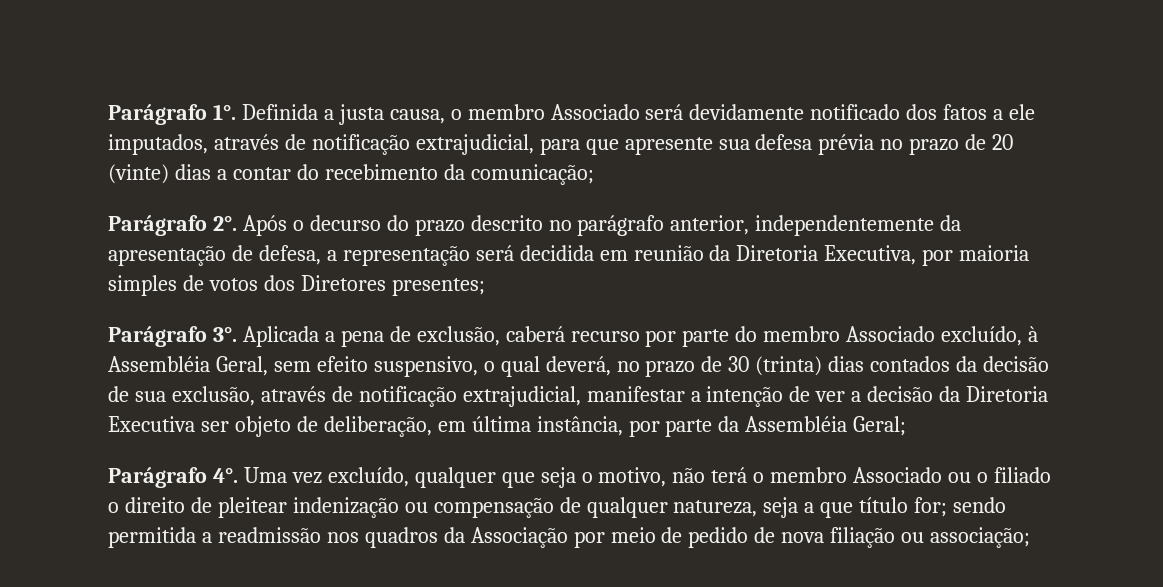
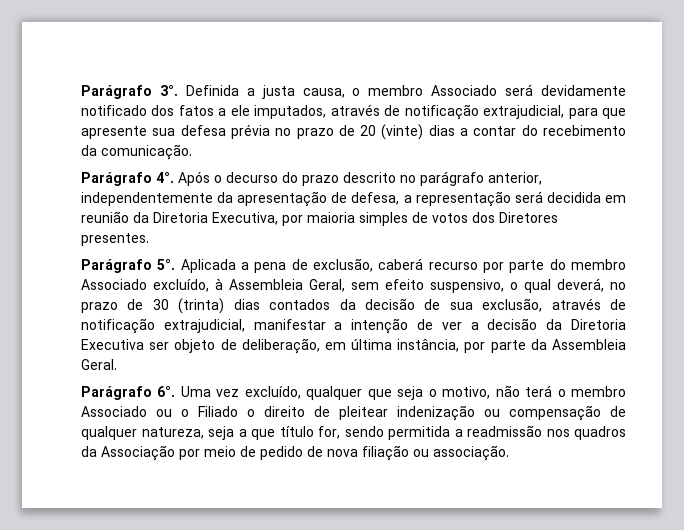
[108,104,236,125] Parágrafo 1°. -> [81,85,178,99] Parágrafo 3°.
[470,164,594,185] [108,215,237,236] comunicação; // Parágrafo 2°. -> [101,144,192,160] [81,172,174,186] comunicação. // Parágrafo 4°.
[391,278,485,296] [108,326,237,347] presentes; // Parágrafo 3°. -> [81,233,149,246] [81,259,176,273] presentes. // Parágrafo 5°.
[108,356,210,372] Assembléia -> [229,279,303,290] Assembleia
[745,416,907,436] [108,467,238,488] Assembléia Geral; // Parágrafo 4°. -> [552,339,626,350] [81,359,117,370] [81,386,176,400] Assembleia Geral. // Parágrafo 6°.
[993,467,1051,483] filiado -> [198,406,238,417] Filiado
[914,497,948,517] for; -> [318,426,340,439] for,
[930,527,1031,548] associação; -> [433,445,509,461] associação.

